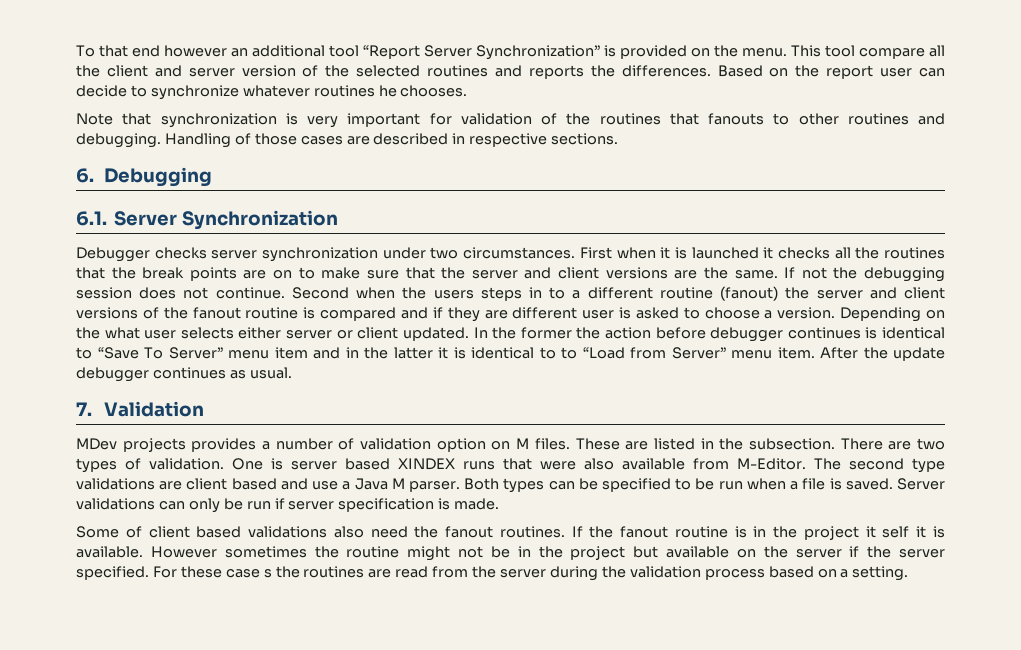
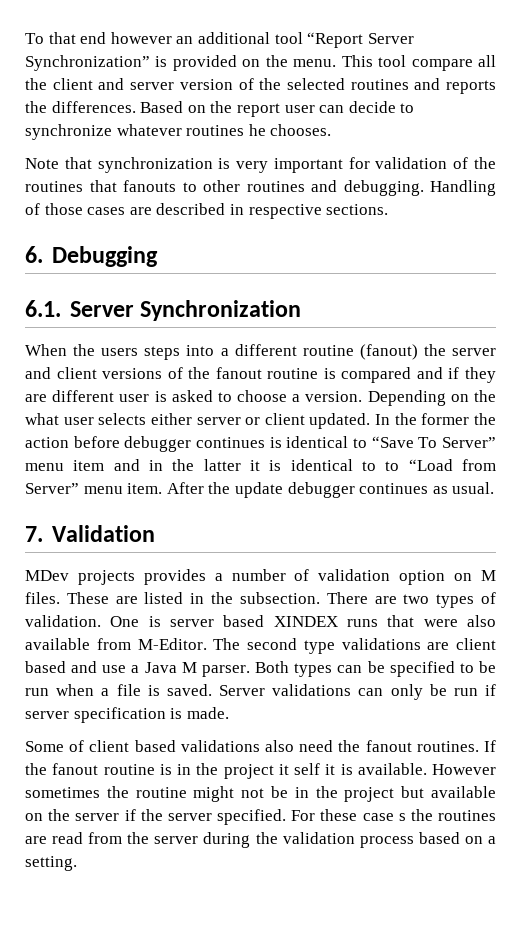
[76,247,945,262] [76,267,945,282] [76,287,396,299] Debugger checks server synchronization under two circumstances. First when it is launched it checks all the routines that the break points are on to make sure that the server and client versions are the same. If not the debugging session does not continue. Second when -> [25,344,67,356] When
[529,287,566,299] in to -> [186,345,215,356] into

